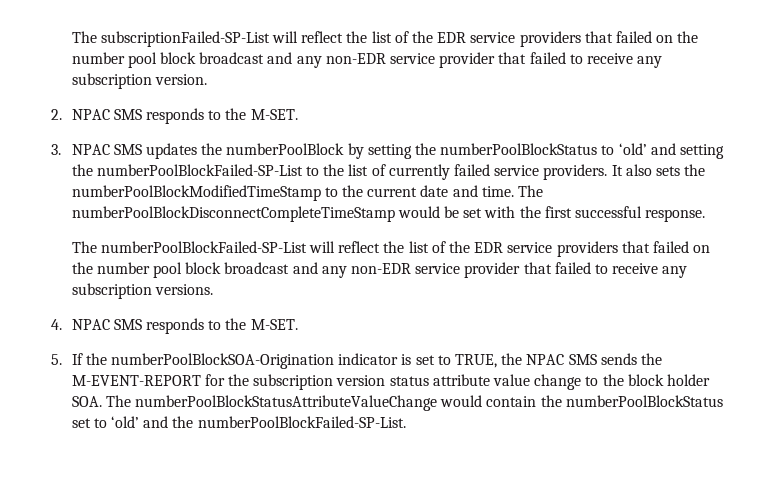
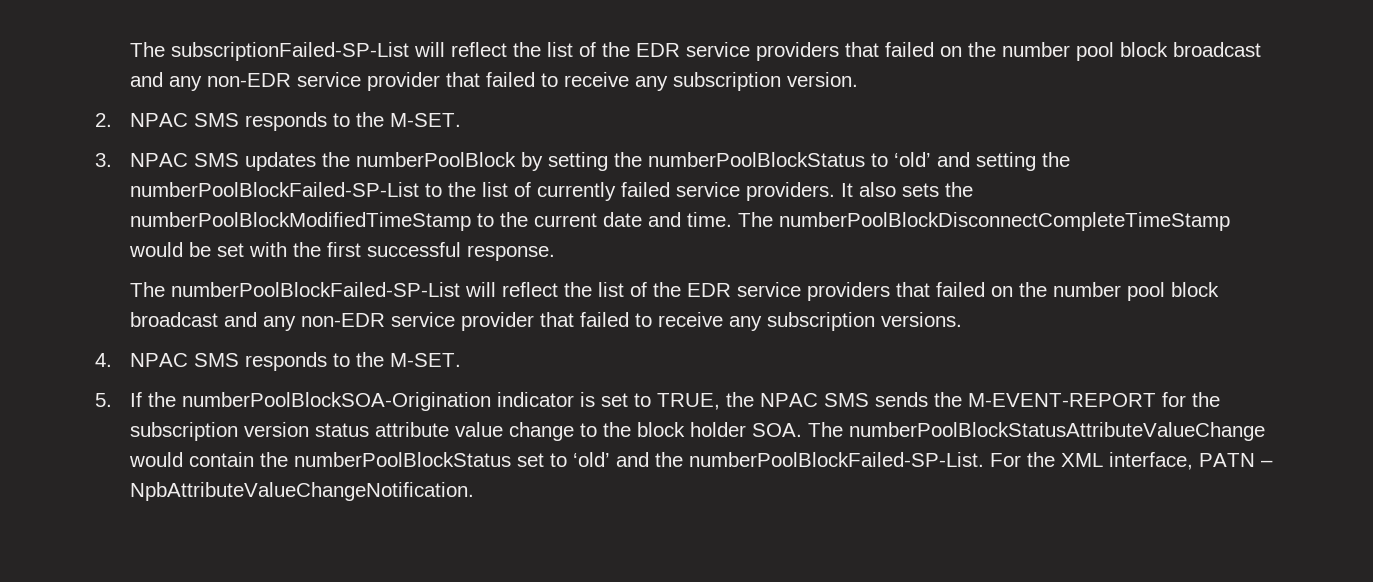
(406, 422) none -> [990,452,1274,470] [130,482,475,501] For the XML interface, PATN – NpbAttributeValueChangeNotification.

